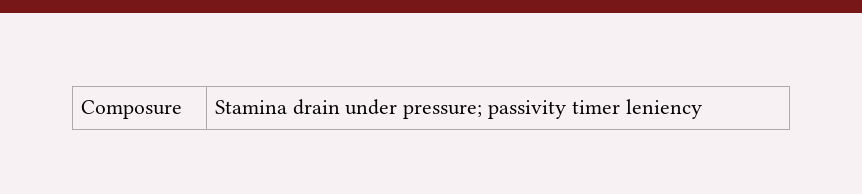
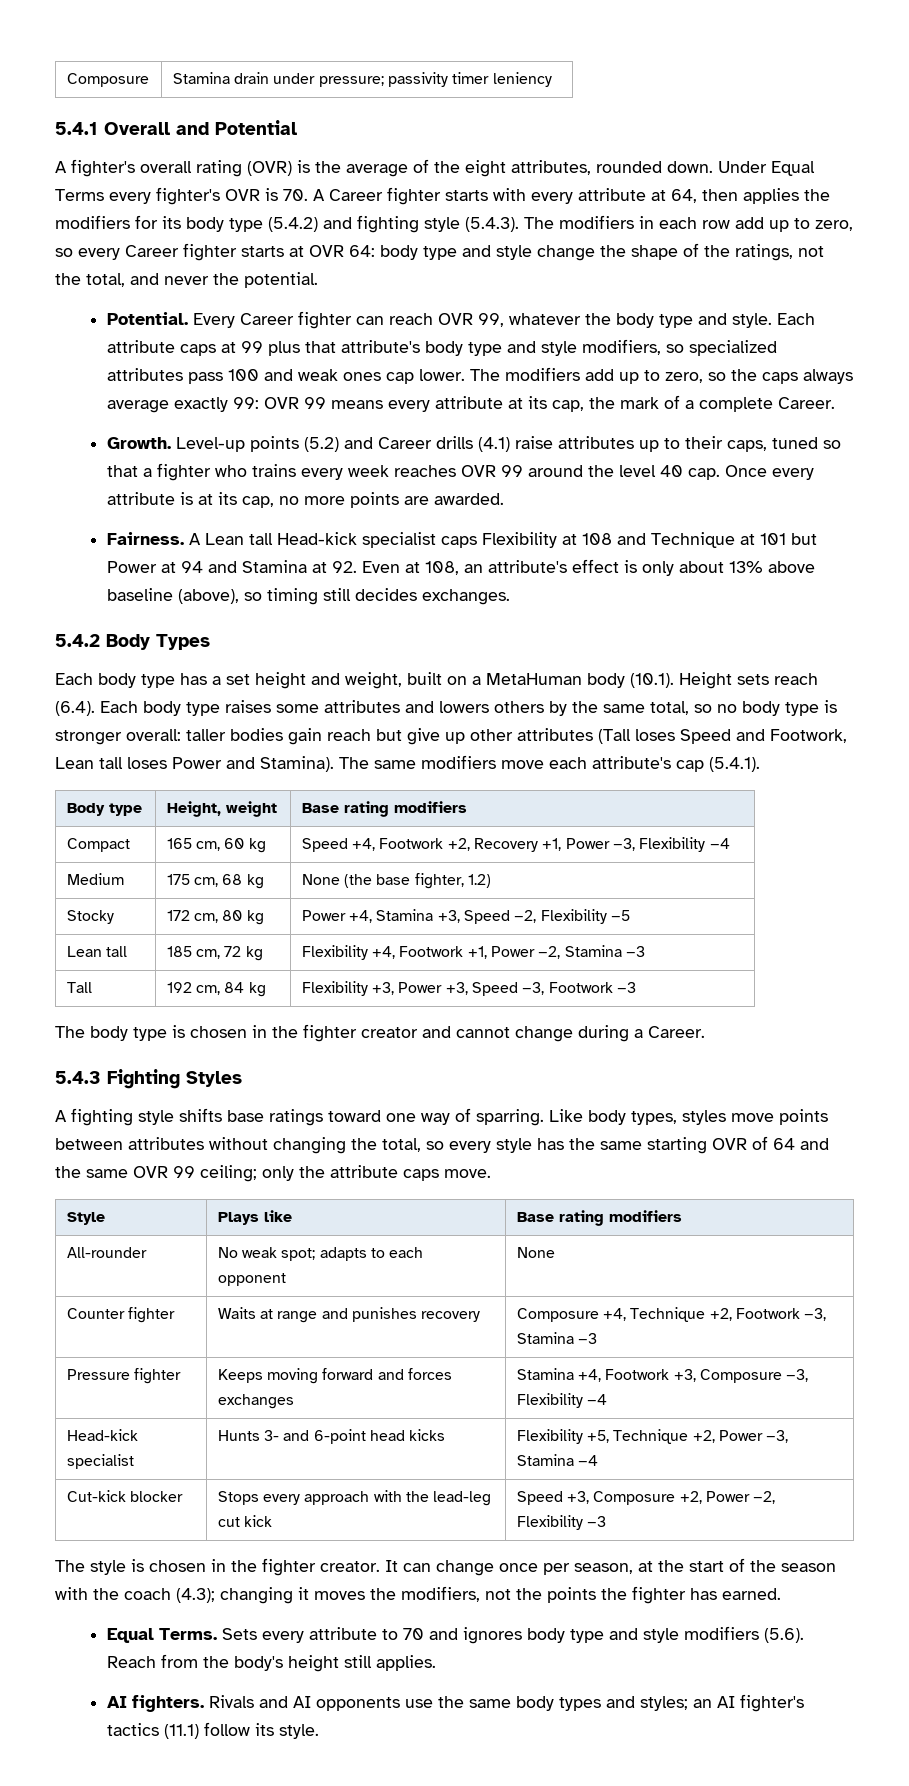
(702, 109) none -> [55,120,297,135] [55,159,815,177] [55,187,830,205] [55,215,853,233] [55,243,824,261] [55,272,318,288] [106,311,815,329] [106,339,777,356] [106,367,853,384] [106,395,835,413] [106,436,841,452] [106,463,814,481] [106,492,504,508] [106,532,817,548] [106,559,815,576] [106,588,510,605] [55,634,210,650] [55,672,818,689] [55,700,837,716] [55,728,847,745] [55,755,760,772] [66,803,142,816] [166,801,277,817] [301,801,467,817] [66,838,130,852] [166,838,266,853] [301,837,730,852] [66,873,124,885] [166,874,264,889] [301,873,492,889] [66,910,114,924] [166,910,264,925] [301,909,631,924] [66,946,128,957] [166,946,263,961] [301,945,646,960] [66,982,92,993] [166,982,266,997] [301,981,637,996] [55,1024,705,1042] [55,1069,242,1089] [55,1108,828,1126] [55,1136,829,1154] [55,1165,491,1182] [66,1212,105,1225] [217,1210,292,1225] [516,1210,682,1226] [66,1247,147,1258] [217,1247,424,1261] [217,1273,286,1286] [516,1247,555,1258] [66,1307,176,1323] [217,1307,481,1323] [516,1307,827,1322] [516,1332,598,1344] [66,1368,182,1384] [217,1368,453,1384] [217,1394,294,1409] [516,1368,809,1383] [516,1393,608,1408] [66,1429,138,1441] [66,1454,134,1469] [217,1429,446,1444] [516,1429,789,1444] [516,1454,599,1466] [66,1490,184,1502] [217,1490,492,1506] [217,1515,273,1527] [516,1491,776,1505] [516,1515,607,1530] [55,1558,836,1576] [55,1586,781,1604] [106,1626,804,1644] [106,1654,436,1672] [106,1694,804,1712] [106,1722,319,1739] // 5.4.1 Overall and Potential // A fighter's overall rating (OVR) is the average of the eight attributes, rounded down. Under Equal Terms every fighter's OVR is 70. A Career fighter starts with every attribute at 64, then applies the modifiers for its body type (5.4.2) and fighting style (5.4.3). The modifiers in each row add up to zero, so every Career fighter starts at OVR 64: body type and style change the shape of the ratings, not the total, and never the potential. // Potential. Every Career fighter can reach OVR 99, whatever the body type and style. Each attribute caps at 99 plus that attribute's body type and style modifiers, so specialized attributes pass 100 and weak ones cap lower. The modifiers add up to zero, so the caps always average exactly 99: OVR 99 means every attribute at its cap, the mark of a complete Career. // Growth. Level-up points (5.2) and Career drills (4.1) raise attributes up to their caps, tuned so that a fighter who trains every week reaches OVR 99 around the level 40 cap. Once every attribute is at its cap, no more points are awarded. // Fairness. A Lean tall Head-kick specialist caps Flexibility at 108 and Technique at 101 but Power at 94 and Stamina at 92. Even at 108, an attribute's effect is only about 13% above baseline (above), so timing still decides exchanges. // 5.4.2 Body Types // Each body type has a set height and weight, built on a MetaHuman body (10.1). Height sets reach (6.4). Each body type raises some attributes and lowers others by the same total, so no body type is stronger overall: taller bodies gain reach but give up other attributes (Tall loses Speed and Footwork, Lean tall loses Power and Stamina). The same modifiers move each attribute's cap (5.4.1). // Body type | Height, weight | Base rating modifiers // Compact | 165 cm, 60 kg | Speed +4, Footwork +2, Recovery +1, Power −3, Flexibility −4 // Medium | 175 cm, 68 kg | None (the base fighter, 1.2) // Stocky | 172 cm, 80 kg | Power +4, Stamina +3, Speed −2, Flexibility −5 // Lean tall | 185 cm, 72 kg | Flexibility +4, Footwork +1, Power −2, Stamina −3 // Tall | 192 cm, 84 kg | Flexibility +3, Power +3, Speed −3, Footwork −3 // The body type is chosen in the fighter creator and cannot change during a Career. // 5.4.3 Fighting Styles // A fighting style shifts base ratings toward one way of sparring. Like body types, styles move points between attributes without changing the total, so every style has the same starting OVR of 64 and the same OVR 99 ceiling; only the attribute caps move. // Style | Plays like | Base rating modifiers // All-rounder | No weak spot; adapts to each opponent | None // Counter fighter | Waits at range and punishes recovery | Composure +4, Technique +2, Footwork −3, Stamina −3 // Pressure fighter | Keeps moving forward and forces exchanges | Stamina +4, Footwork +3, Composure −3, Flexibility −4 // Head-kick specialist | Hunts 3- and 6-point head kicks | Flexibility +5, Technique +2, Power −3, Stamina −4 // Cut-kick blocker | Stops every approach with the lead-leg cut kick | Speed +3, Composure +2, Power −2, Flexibility −3 // The style is chosen in the fighter creator. It can change once per season, at the start of the season with the coach (4.3); changing it moves the modifiers, not the points the fighter has earned. // Equal Terms. Sets every attribute to 70 and ignores body type and style modifiers (5.6). Reach from the body's height still applies. // AI fighters. Rivals and AI opponents use the same body types and styles; an AI fighter's tactics (11.1) follow its style.

